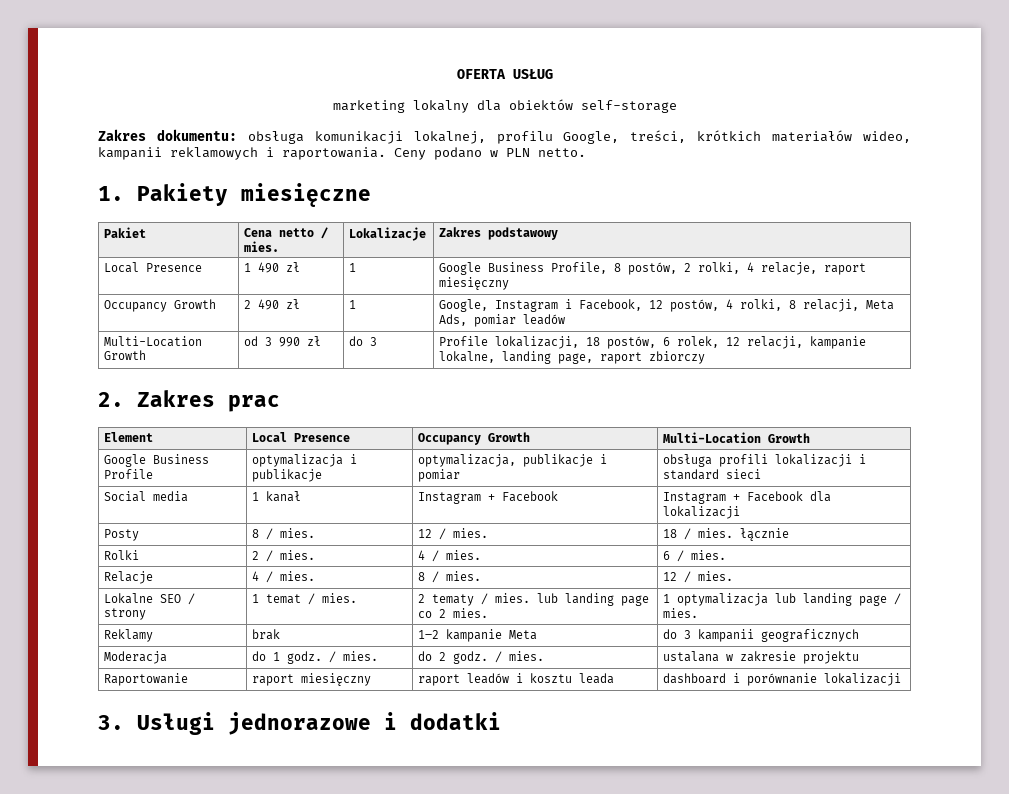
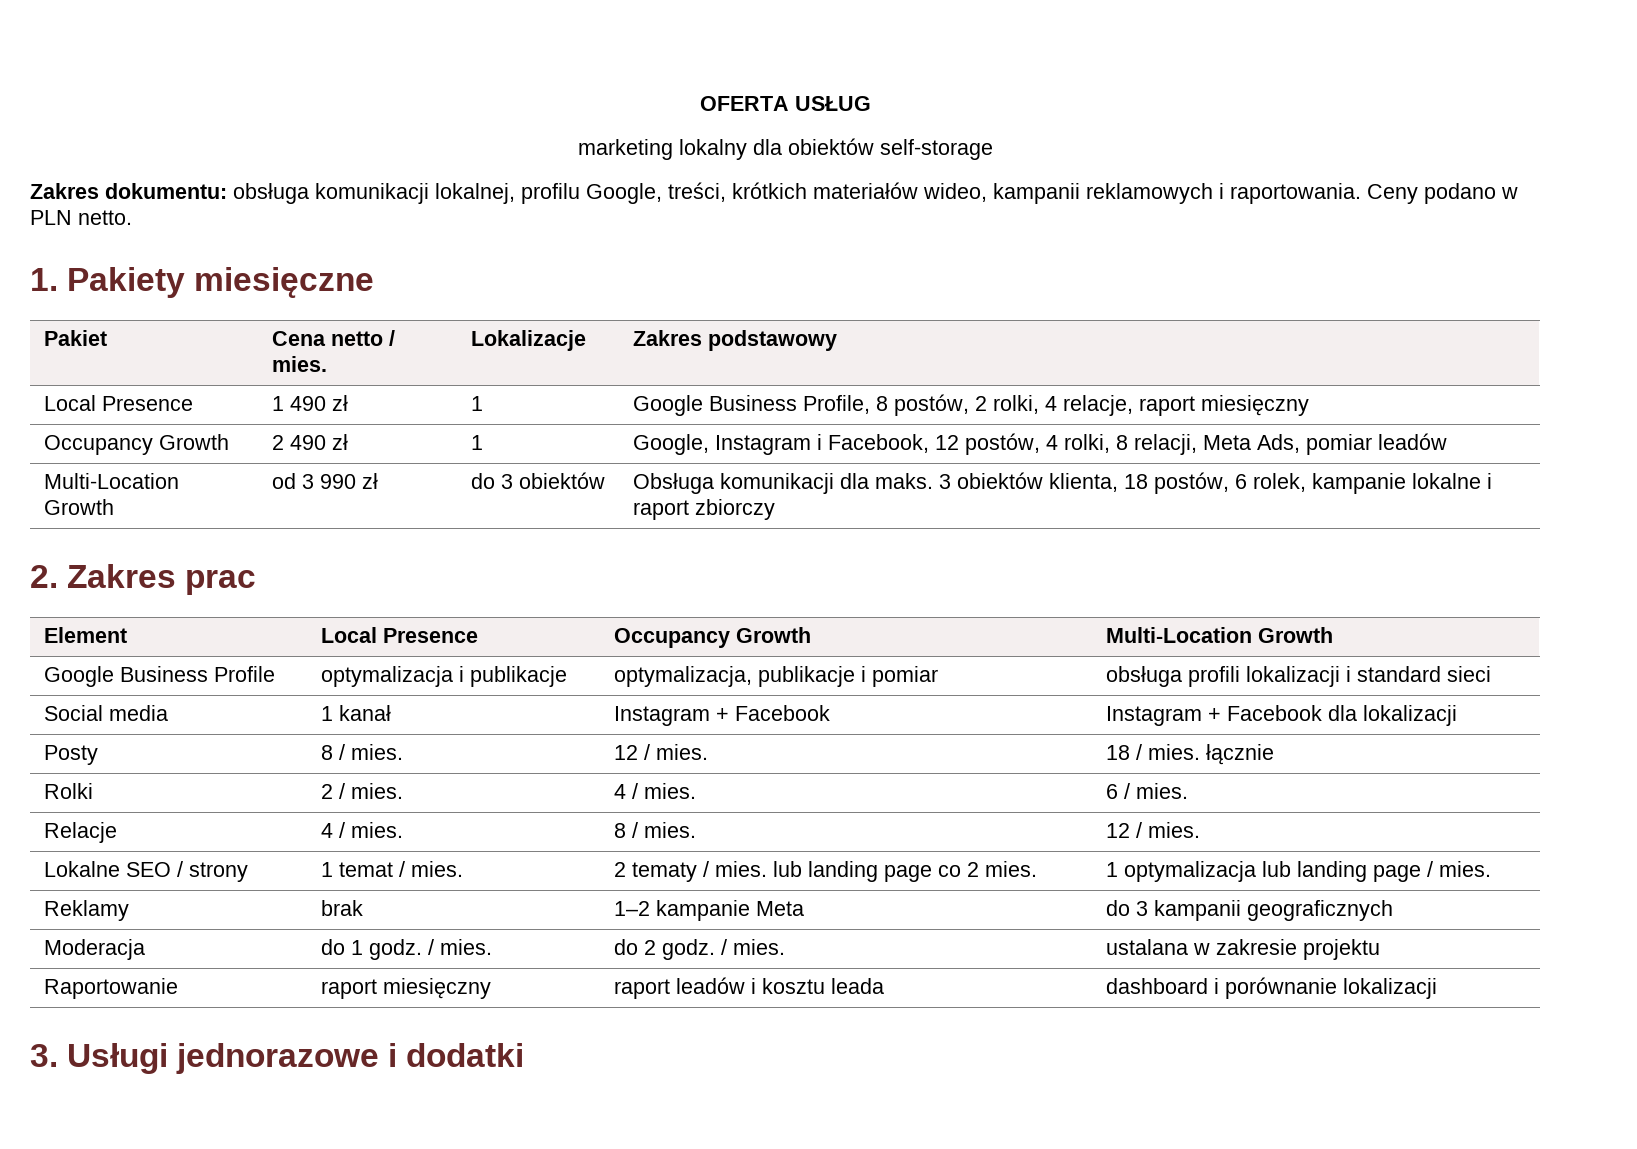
[439,336,867,349] [439,351,594,364] | Profile lokalizacji, 18 postów, 6 rolek, 12 relacji, kampanie lokalne, landing page, -> [518,472,605,489] [632,472,1492,494] obiektów | Obsługa komunikacji dla maks. 3 obiektów klienta, 18 postów, 6 rolek, kampanie lokalne i

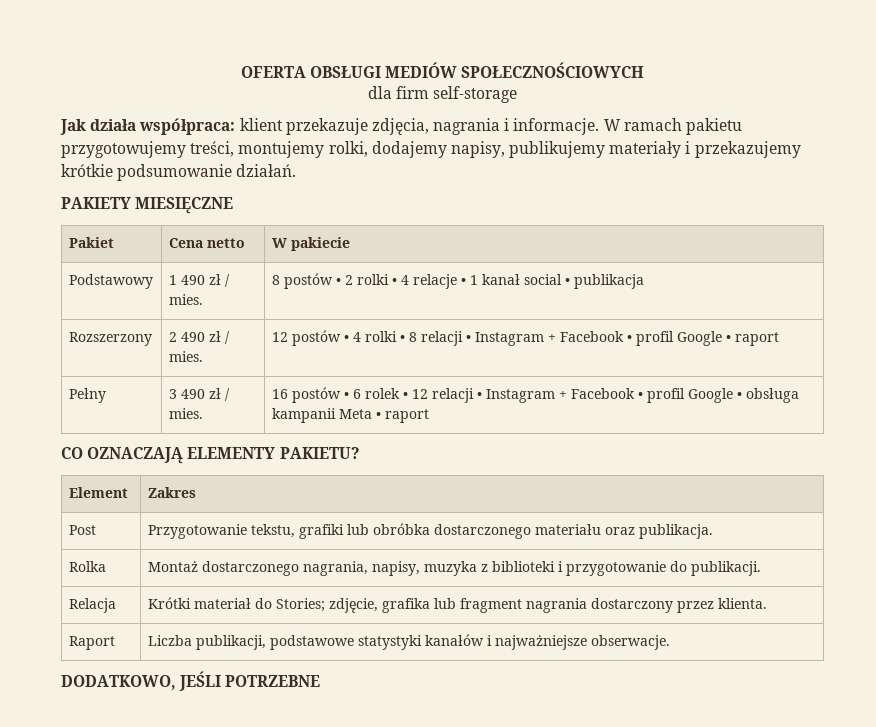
[794,96,871,111] [577,138,993,160] [30,182,1518,204] [30,210,132,225] [30,267,375,298] [43,330,107,346] [271,330,395,346] [271,356,327,372] [470,330,586,351] [632,330,837,351] [43,395,193,411] [271,395,348,411] [470,396,483,411] [632,394,1309,416] [43,434,229,455] [271,434,348,450] [470,435,483,450] [632,433,1447,455] [43,473,179,489] [43,499,114,515] [271,473,378,489] [470,472,605,489] [632,472,1492,494] [632,499,775,520] [30,564,257,595] [43,627,127,643] [320,627,478,643] [613,627,811,648] [1105,627,1333,643] [43,666,275,687] [320,666,567,687] [613,666,938,687] [1105,666,1491,687] [43,705,168,721] [320,705,391,721] [613,705,830,726] [1105,705,1457,726] [43,745,98,765] [320,744,403,760] [613,744,708,760] [1105,744,1274,765] [43,783,93,799] [320,783,403,799] [613,783,696,799] [1105,783,1188,799] [43,822,117,843] [320,822,403,838] [613,822,696,838] [1105,822,1200,838] [43,861,248,882] [320,861,463,877] [613,861,1037,882] [1105,861,1491,882] [43,900,129,921] [320,900,363,916] [613,900,804,921] [1105,900,1393,921] [43,939,145,960] [320,939,492,960] [613,939,785,960] [1105,939,1380,960] [43,978,178,999] [320,978,491,999] [613,977,884,999] [1105,977,1437,999] [30,1043,525,1074] USŁUG // marketing lokalny dla obiektów self-storage // Zakres dokumentu: obsługa komunikacji lokalnej, profilu Google, treści, krótkich materiałów wideo, kampanii reklamowych i raportowania. Ceny podano w PLN netto. // 1. Pakiety miesięczne // Pakiet | Cena netto / mies. | Lokalizacje | Zakres podstawowy // Local Presence | 1 490 zł | 1 | Google Business Profile, 8 postów, 2 rolki, 4 relacje, raport miesięczny // Occupancy Growth | 2 490 zł | 1 | Google, Instagram i Facebook, 12 postów, 4 rolki, 8 relacji, Meta Ads, pomiar leadów // Multi-Location Growth | od 3 990 zł | do 3 obiektów | Obsługa komunikacji dla maks. 3 obiektów klienta, 18 postów, 6 rolek, kampanie lokalne i raport zbiorczy // 2. Zakres prac // Element | Local Presence | Occupancy Growth | Multi-Location Growth // Google Business Profile | optymalizacja i publikacje | optymalizacja, publikacje i pomiar | obsługa profili lokalizacji i standard sieci // Social media | 1 kanał | Instagram + Facebook | Instagram + Facebook dla lokalizacji // Posty | 8 / mies. | 12 / mies. | 18 / mies. łącznie // Rolki | 2 / mies. | 4 / mies. | 6 / mies. // Relacje | 4 / mies. | 8 / mies. | 12 / mies. // Lokalne SEO / strony | 1 temat / mies. | 2 tematy / mies. lub landing page co 2 mies. | 1 optymalizacja lub landing page / mies. // Reklamy | brak | 1–2 kampanie Meta | do 3 kampanii geograficznych // Moderacja | do 1 godz. / mies. | do 2 godz. / mies. | ustalana w zakresie projektu // Raportowanie | raport miesięczny | raport leadów i kosztu leada | dashboard i porównanie lokalizacji // 3. Usługi jednorazowe i dodatki -> [309,62,645,78] [367,86,518,103] [60,118,743,135] [61,141,801,158] [61,164,297,181] [61,197,234,214] [68,237,114,248] [168,238,245,248] [271,237,350,251] [68,274,153,289] [168,274,230,287] [168,294,203,305] [271,273,644,289] [68,332,152,346] [168,331,230,344] [168,351,203,362] [271,330,779,346] [68,388,106,403] [168,388,230,401] [168,408,203,419] [271,387,799,403] [271,408,429,423] [61,447,360,464] [68,487,128,498] [147,487,196,498] [68,525,96,535] [147,523,713,539] [68,561,106,572] [147,561,761,576] [68,598,116,613] [147,597,767,613] [68,636,115,650] [147,634,670,650] [61,671,321,691] OBSŁUGI MEDIÓW SPOŁECZNOŚCIOWYCH // dla firm self-storage // Jak działa współpraca: klient przekazuje zdjęcia, nagrania i informacje. W ramach pakietu przygotowujemy treści, montujemy rolki, dodajemy napisy, publikujemy materiały i przekazujemy krótkie podsumowanie działań. // PAKIETY MIESIĘCZNE // Pakiet | Cena netto | W pakiecie // Podstawowy | 1 490 zł / mies. | 8 postów • 2 rolki • 4 relacje • 1 kanał social • publikacja // Rozszerzony | 2 490 zł / mies. | 12 postów • 4 rolki • 8 relacji • Instagram + Facebook • profil Google • raport // Pełny | 3 490 zł / mies. | 16 postów • 6 rolek • 12 relacji • Instagram + Facebook • profil Google • obsługa kampanii Meta • raport // CO OZNACZAJĄ ELEMENTY PAKIETU? // Element | Zakres // Post | Przygotowanie tekstu, grafiki lub obróbka dostarczonego materiału oraz publikacja. // Rolka | Montaż dostarczonego nagrania, napisy, muzyka z biblioteki i przygotowanie do publikacji. // Relacja | Krótki materiał do Stories; zdjęcie, grafika lub fragment nagrania dostarczony przez klienta. // Raport | Liczba publikacji, podstawowe statystyki kanałów i najważniejsze obserwacje. // DODATKOWO, JEŚLI POTRZEBNE

